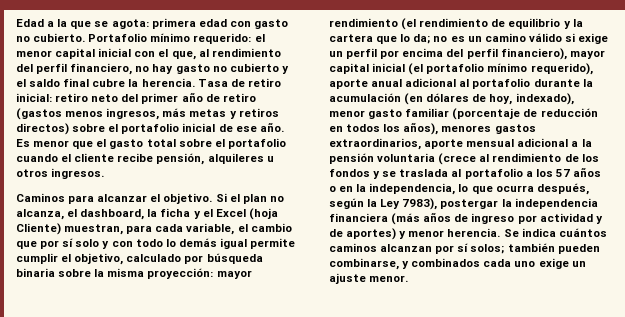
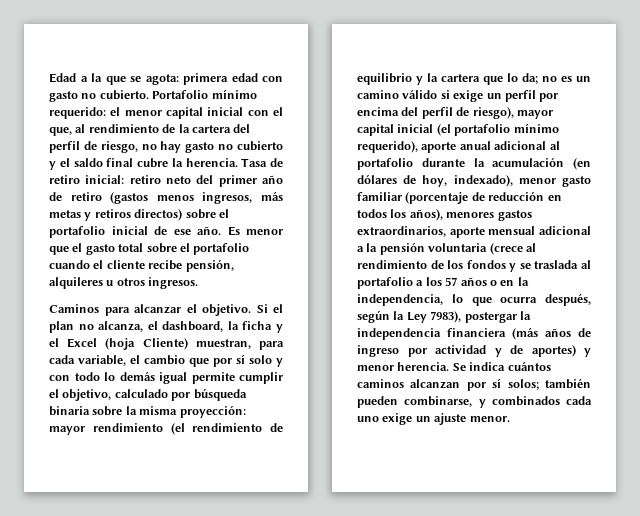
[16,63,133,75] del perfil financiero, -> [162,124,251,133] [49,141,138,153] de la cartera del perfil de riesgo,
[500,48,567,60] financiero), -> [456,107,514,119] de riesgo),

